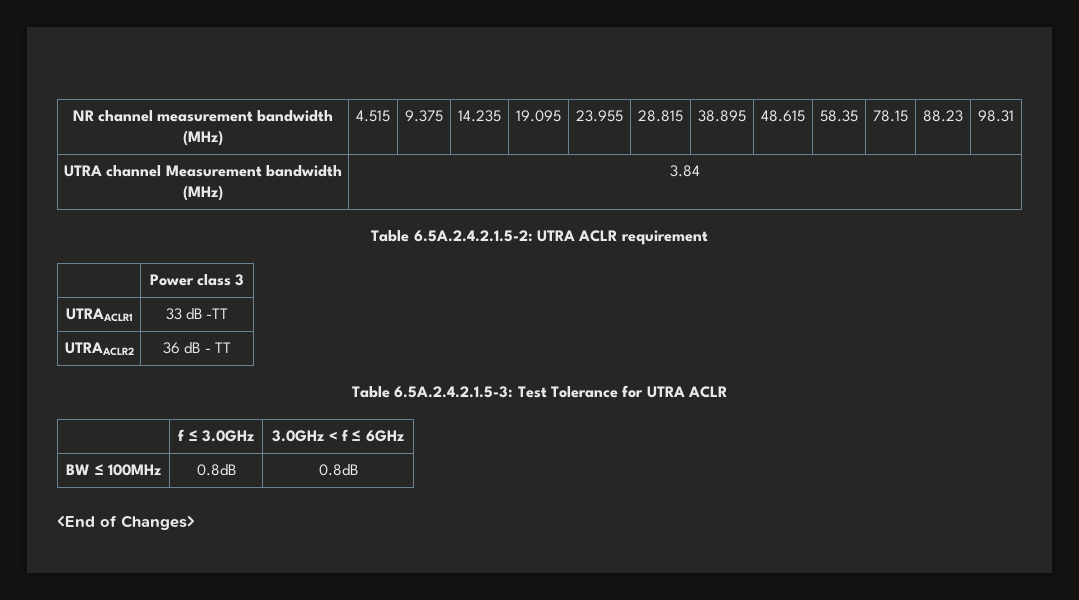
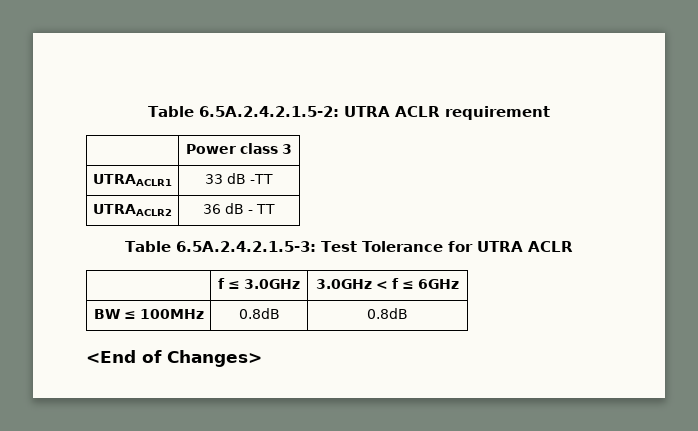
[72,110,334,122] [183,130,223,146] [356,110,390,122] [405,110,443,122] [458,110,501,122] [516,110,561,122] [576,110,623,122] [638,110,683,122] [698,110,746,122] [761,110,805,122] [820,110,858,122] [873,110,908,122] [923,110,963,122] [978,110,1014,122] [64,165,342,177] [183,185,223,201] [670,165,700,177] NR channel measurement bandwidth (MHz) | 4.515 | 9.375 | 14.235 | 19.095 | 23.955 | 28.815 | 38.895 | 48.615 | 58.35 | 78.15 | 88.23 | 98.31 // UTRA channel Measurement bandwidth (MHz) | 3.84 // -> (148, 111) none

